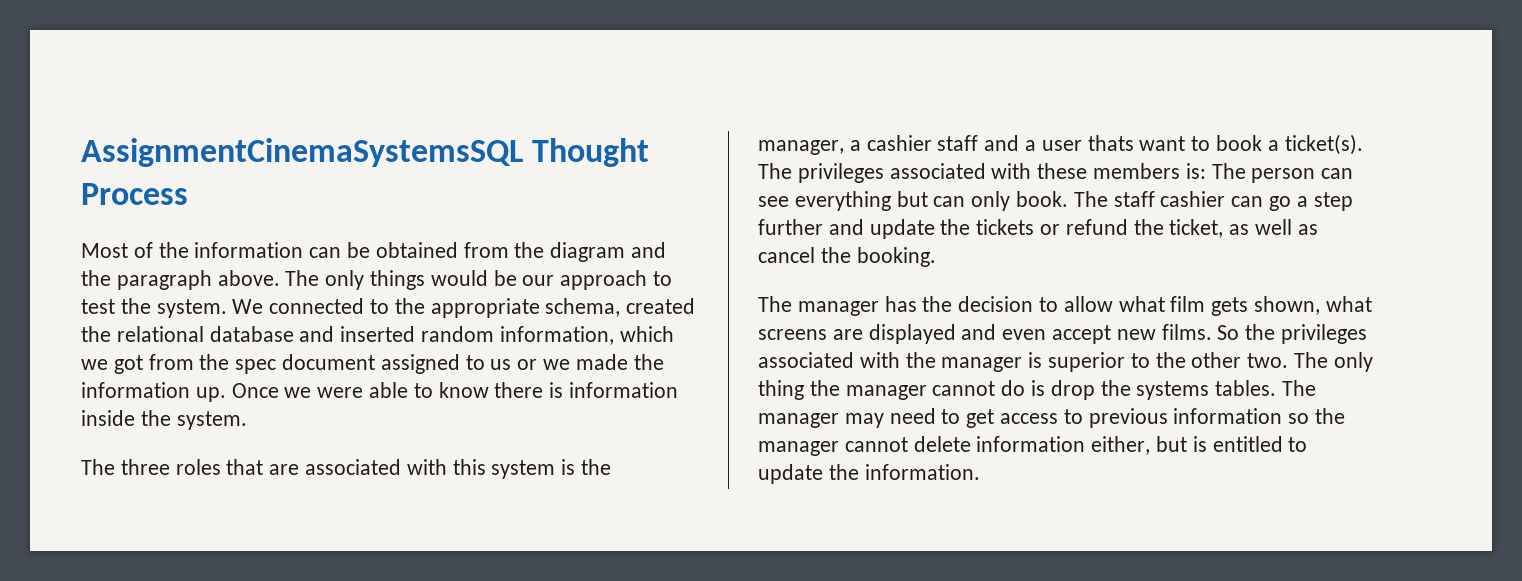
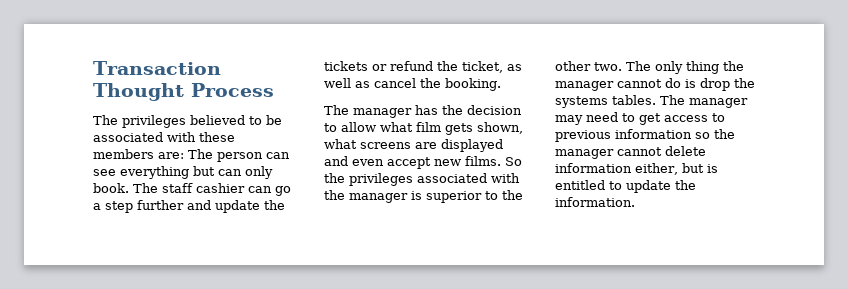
[81,138,523,167] AssignmentCinemaSystemsSQL -> [93,61,221,75] Transaction
[81,242,667,262] [81,270,673,290] [81,298,696,318] [81,326,674,345] [81,354,664,374] [81,382,679,402] [81,410,247,430] [81,459,612,479] [758,134,1363,155] [758,163,884,183] Most of the information can be obtained from the diagram and the paragraph above. The only things would be our approach to test the system. We connected to the appropriate schema, created the relational database and inserted random information, which we got from the spec document assigned to us or we made the information up. Once we were able to know there is information inside the system. // The three roles that are associated with this system is the manager, a cashier staff and a user thats want to book a ticket(s). The privileges -> [93,115,282,128] The privileges believed to be
[1185,163,1206,179] is: -> [158,152,184,159] are:

